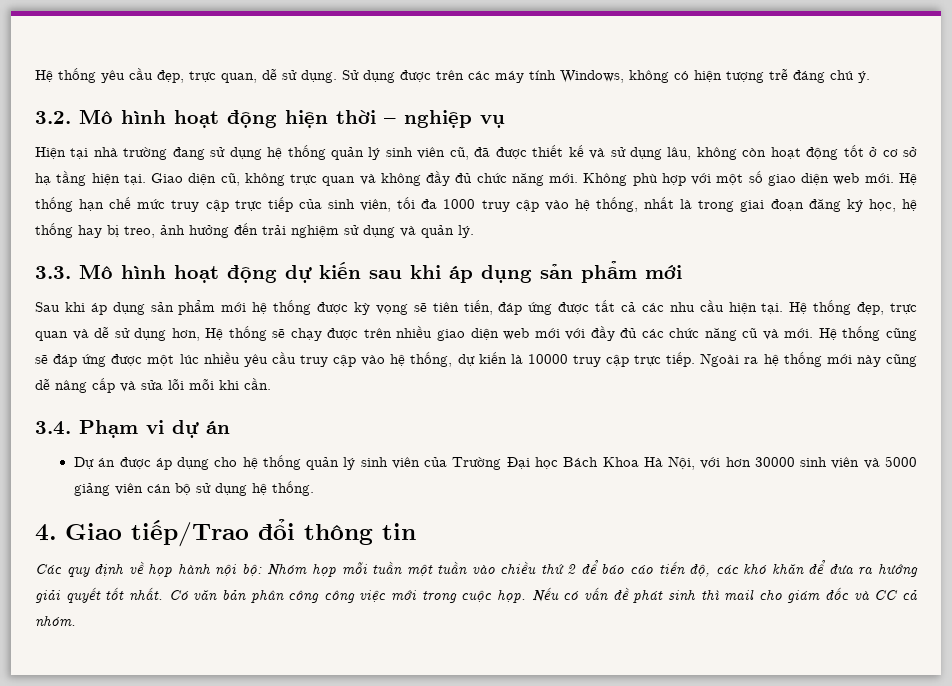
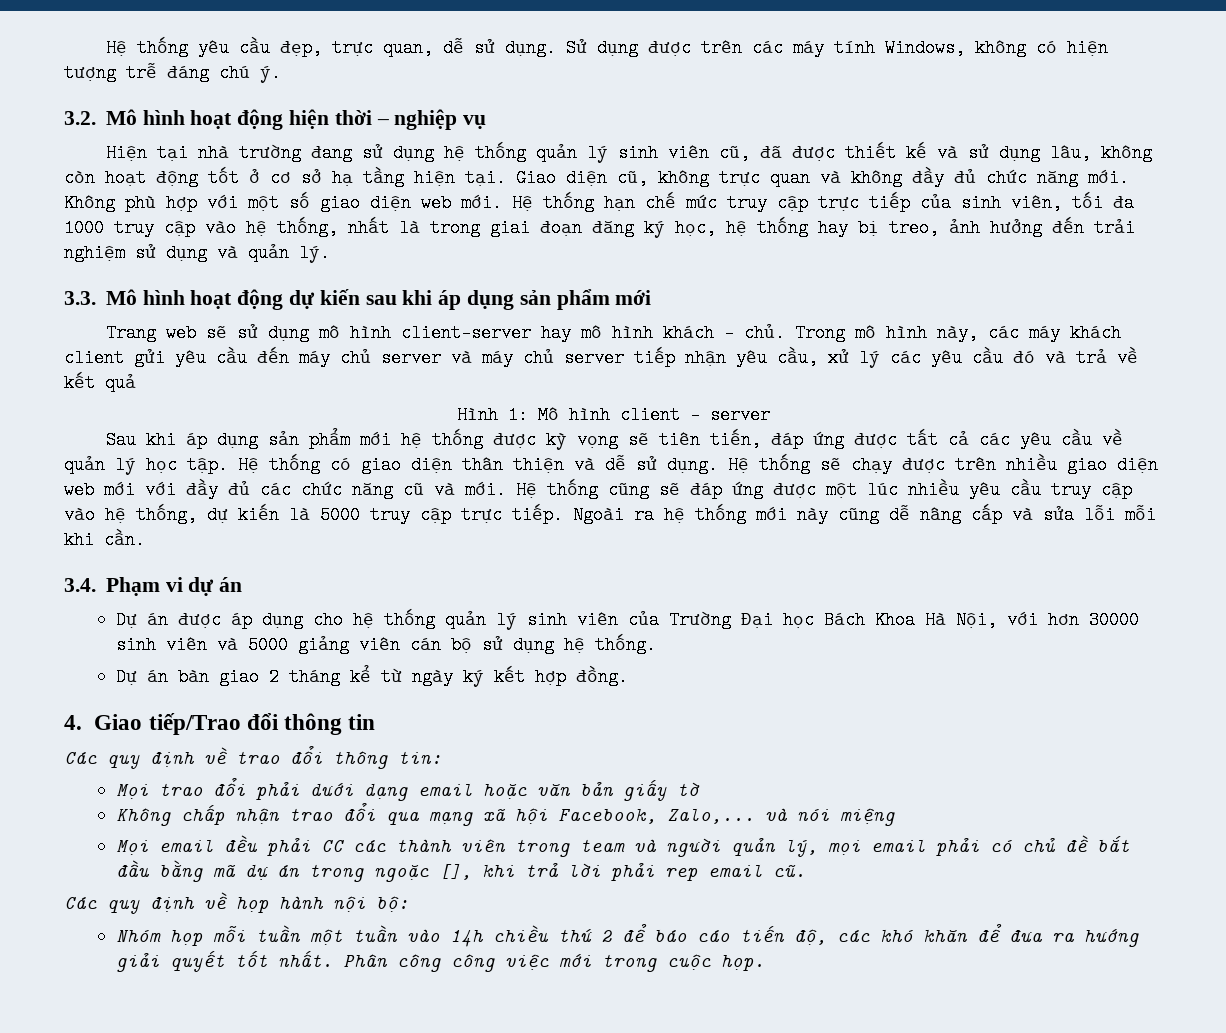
(682, 272) none -> [106,324,1122,342] [64,346,1138,368] [64,371,136,392] [456,406,770,424] // Trang web sẽ sử dụng mô hình client-server hay mô hình khách - chủ. Trong mô hình này, các máy khách client gửi yêu cầu đến máy chủ server và máy chủ server tiếp nhận yêu cầu, xử lý các yêu cầu đó và trả về kết quả // Hình 1: Mô hình client - server
[669,300,917,315] [35,331,68,341] nhu cầu hiện tại. Hệ thống đẹp, trực quan -> [1020,428,1124,449] [64,453,564,475] yêu cầu về quản lý học tập. Hệ thống có giao diện thân thiện
[134,328,200,341] dụng hơn, -> [667,456,718,474] dụng.
[527,354,568,364] 10000 -> [320,506,360,524] 5000
(314, 488) none -> [115,665,628,687] // Dự án bàn giao 2 tháng kể từ ngày ký kết hợp đồng.
(416, 531) none -> [64,746,442,769] [115,778,700,801] [115,803,895,826] [115,835,1130,857] [115,860,806,882] // Các quy định về trao đổi thông tin: // Mọi trao đổi phải dưới dạng email hoặc văn bản giấy tờ // Không chấp nhận trao đổi qua mạng xã hội Facebook, Zalo,... và nói miệng // Mọi email đều phải CC các thành viên trong team và người quản lý, mọi email phải có chủ đề bắt đầu bằng mã dự án trong ngoặc [], khi trả lời phải rep email cũ.
(262, 570) none -> (409, 904) //
(495, 569) none -> [449,930,484,948] 14h
[168,589,284,603] Có văn bản phân -> [342,954,388,967] Phân
[531,587,918,603] [35,615,76,627] Nếu có vấn đề phát sinh thì mail cho giám đốc và CC cả nhóm. -> (765, 963) none

